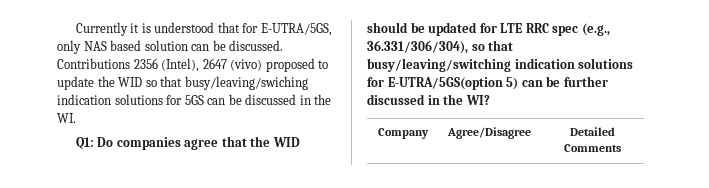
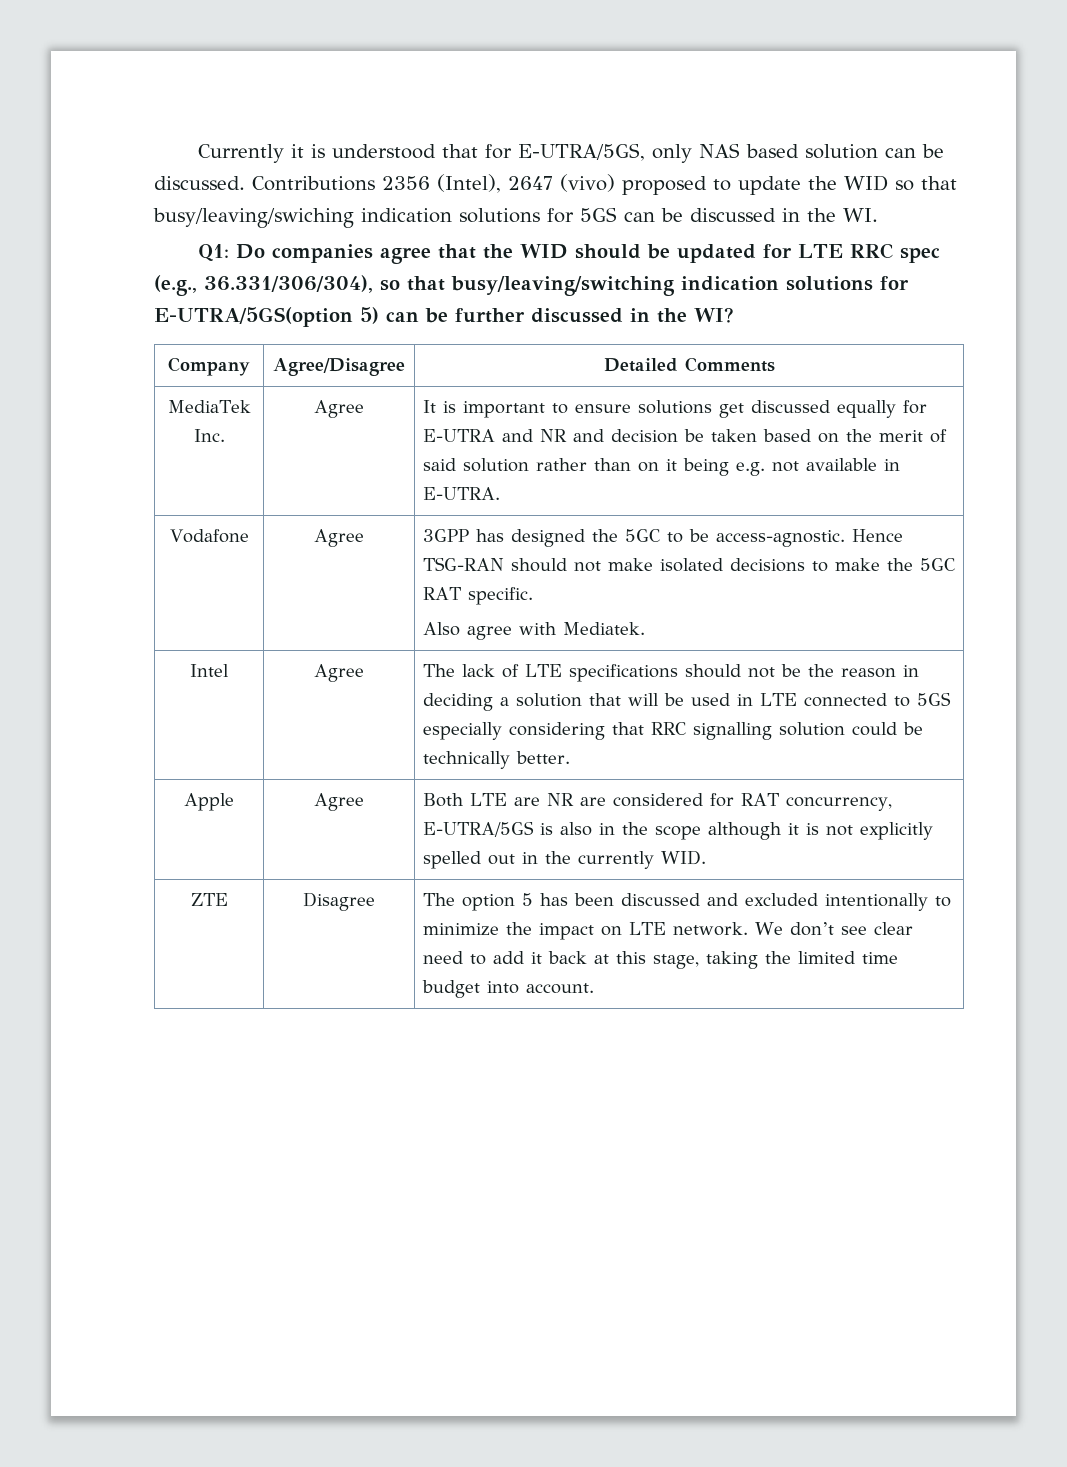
(621, 148) none -> [167,400,251,413] [193,429,225,442] [314,400,364,418] [422,400,927,418] [422,429,947,443] [422,458,900,476] [422,487,500,500] [169,529,249,543] [314,529,364,547] [422,529,903,547] [422,557,956,572] [422,587,533,605] [422,622,645,640] [190,664,229,677] [314,664,364,682] [422,664,919,682] [422,692,951,711] [422,722,923,740] [422,751,570,769] [184,793,234,811] [314,793,364,811] [422,793,892,811] [422,821,933,840] [422,850,706,869] [190,893,228,906] [303,892,375,911] [422,893,951,911] [422,922,913,940] [422,951,898,969] [421,980,594,998] // MediaTek Inc. | Agree | It is important to ensure solutions get discussed equally for E-UTRA and NR and decision be taken based on the merit of said solution rather than on it being e.g. not available in E-UTRA. // Vodafone | Agree | 3GPP has designed the 5GC to be access-agnostic. Hence TSG-RAN should not make isolated decisions to make the 5GC RAT specific. // Also agree with Mediatek. // Intel | Agree | The lack of LTE specifications should not be the reason in deciding a solution that will be used in LTE connected to 5GS especially considering that RRC signalling solution could be technically better. // Apple | Agree | Both LTE are NR are considered for RAT concurrency, E-UTRA/5GS is also in the scope although it is not explicitly spelled out in the currently WID. // ZTE | Disagree | The option 5 has been discussed and excluded intentionally to minimize the impact on LTE network. We don’t see clear need to add it back at this stage, taking the limited time budget into account.

